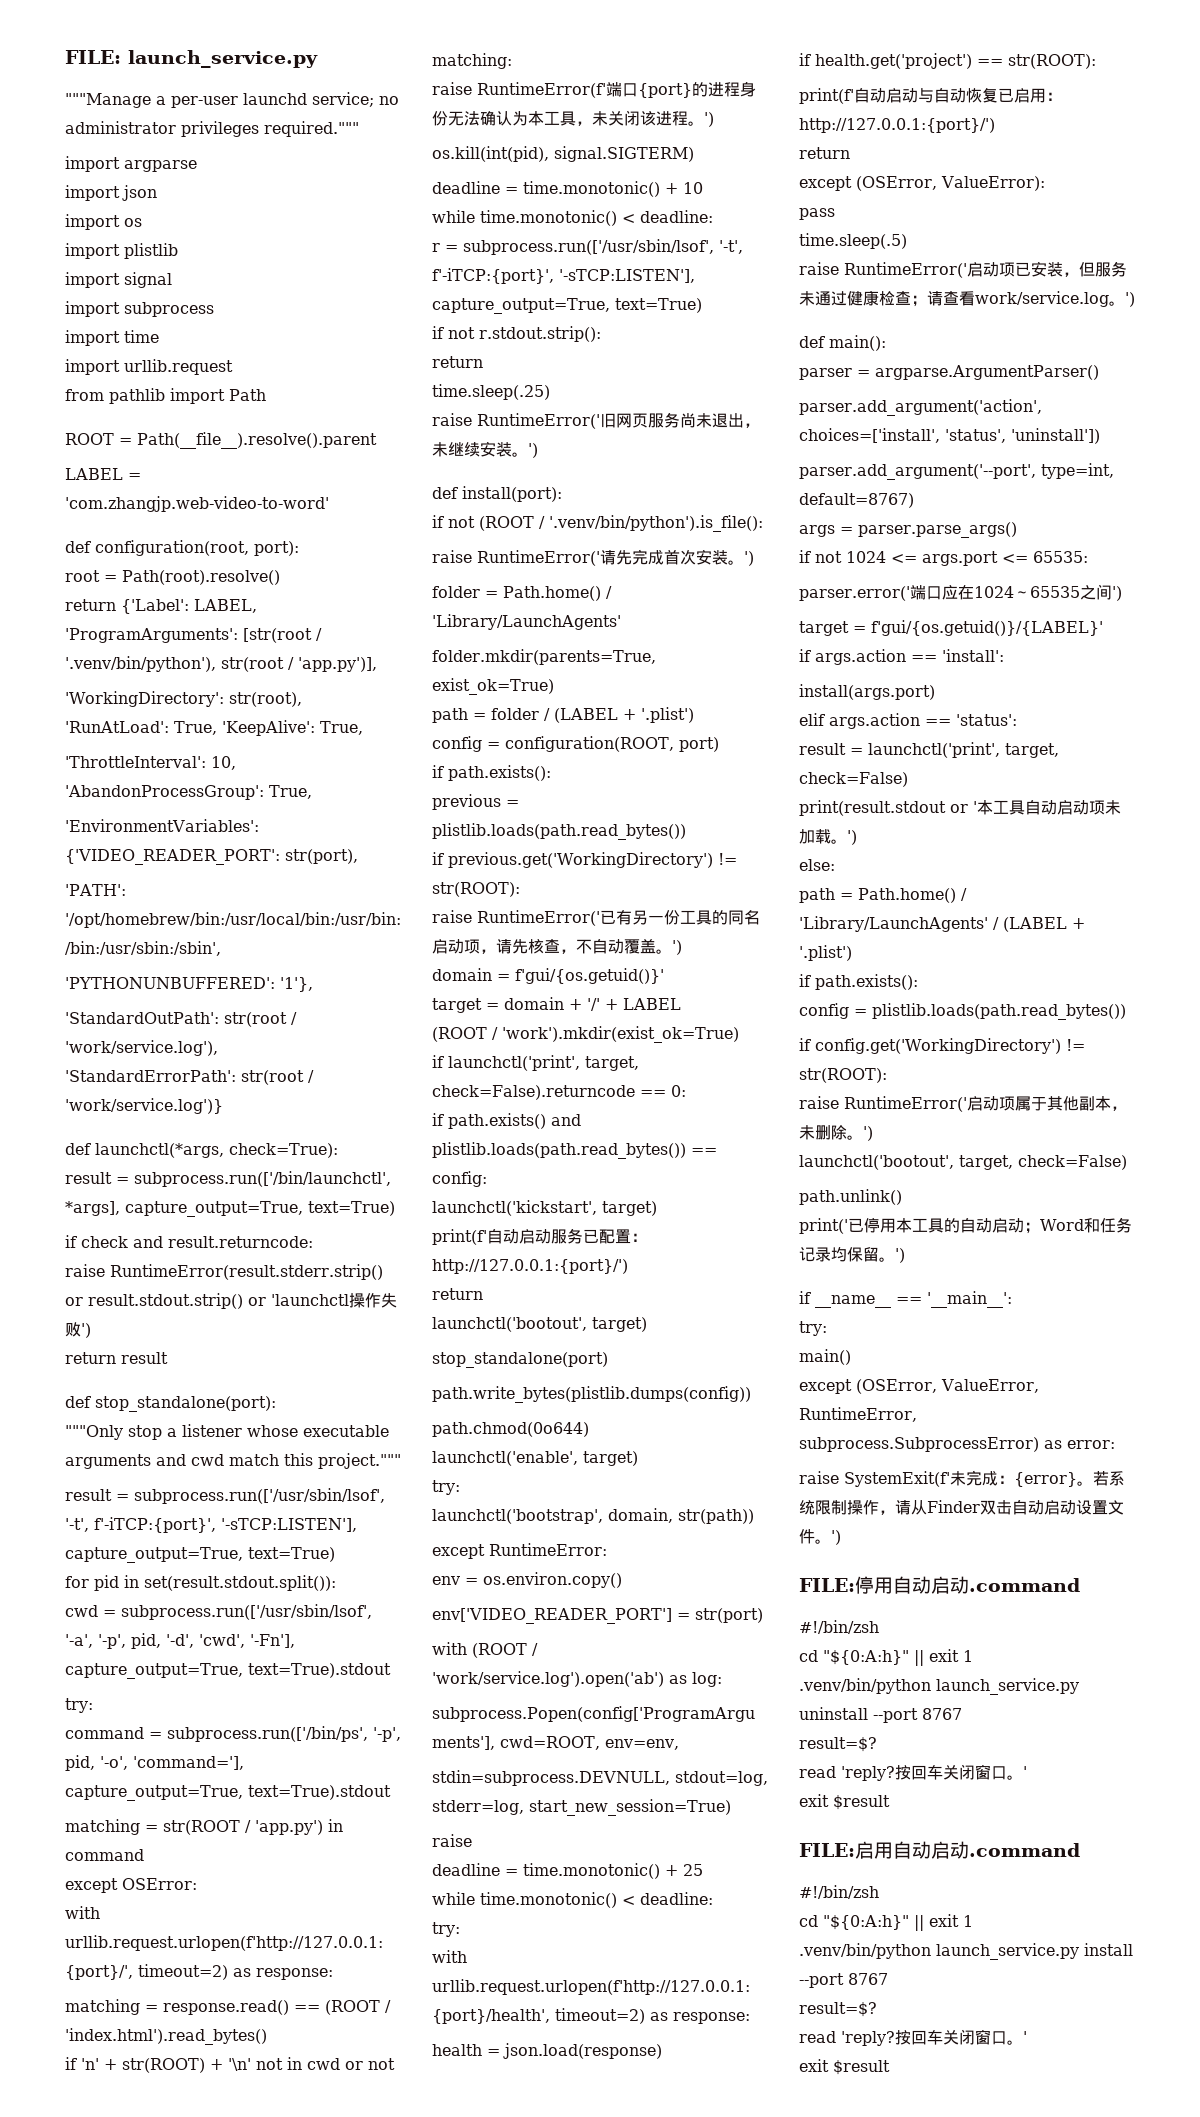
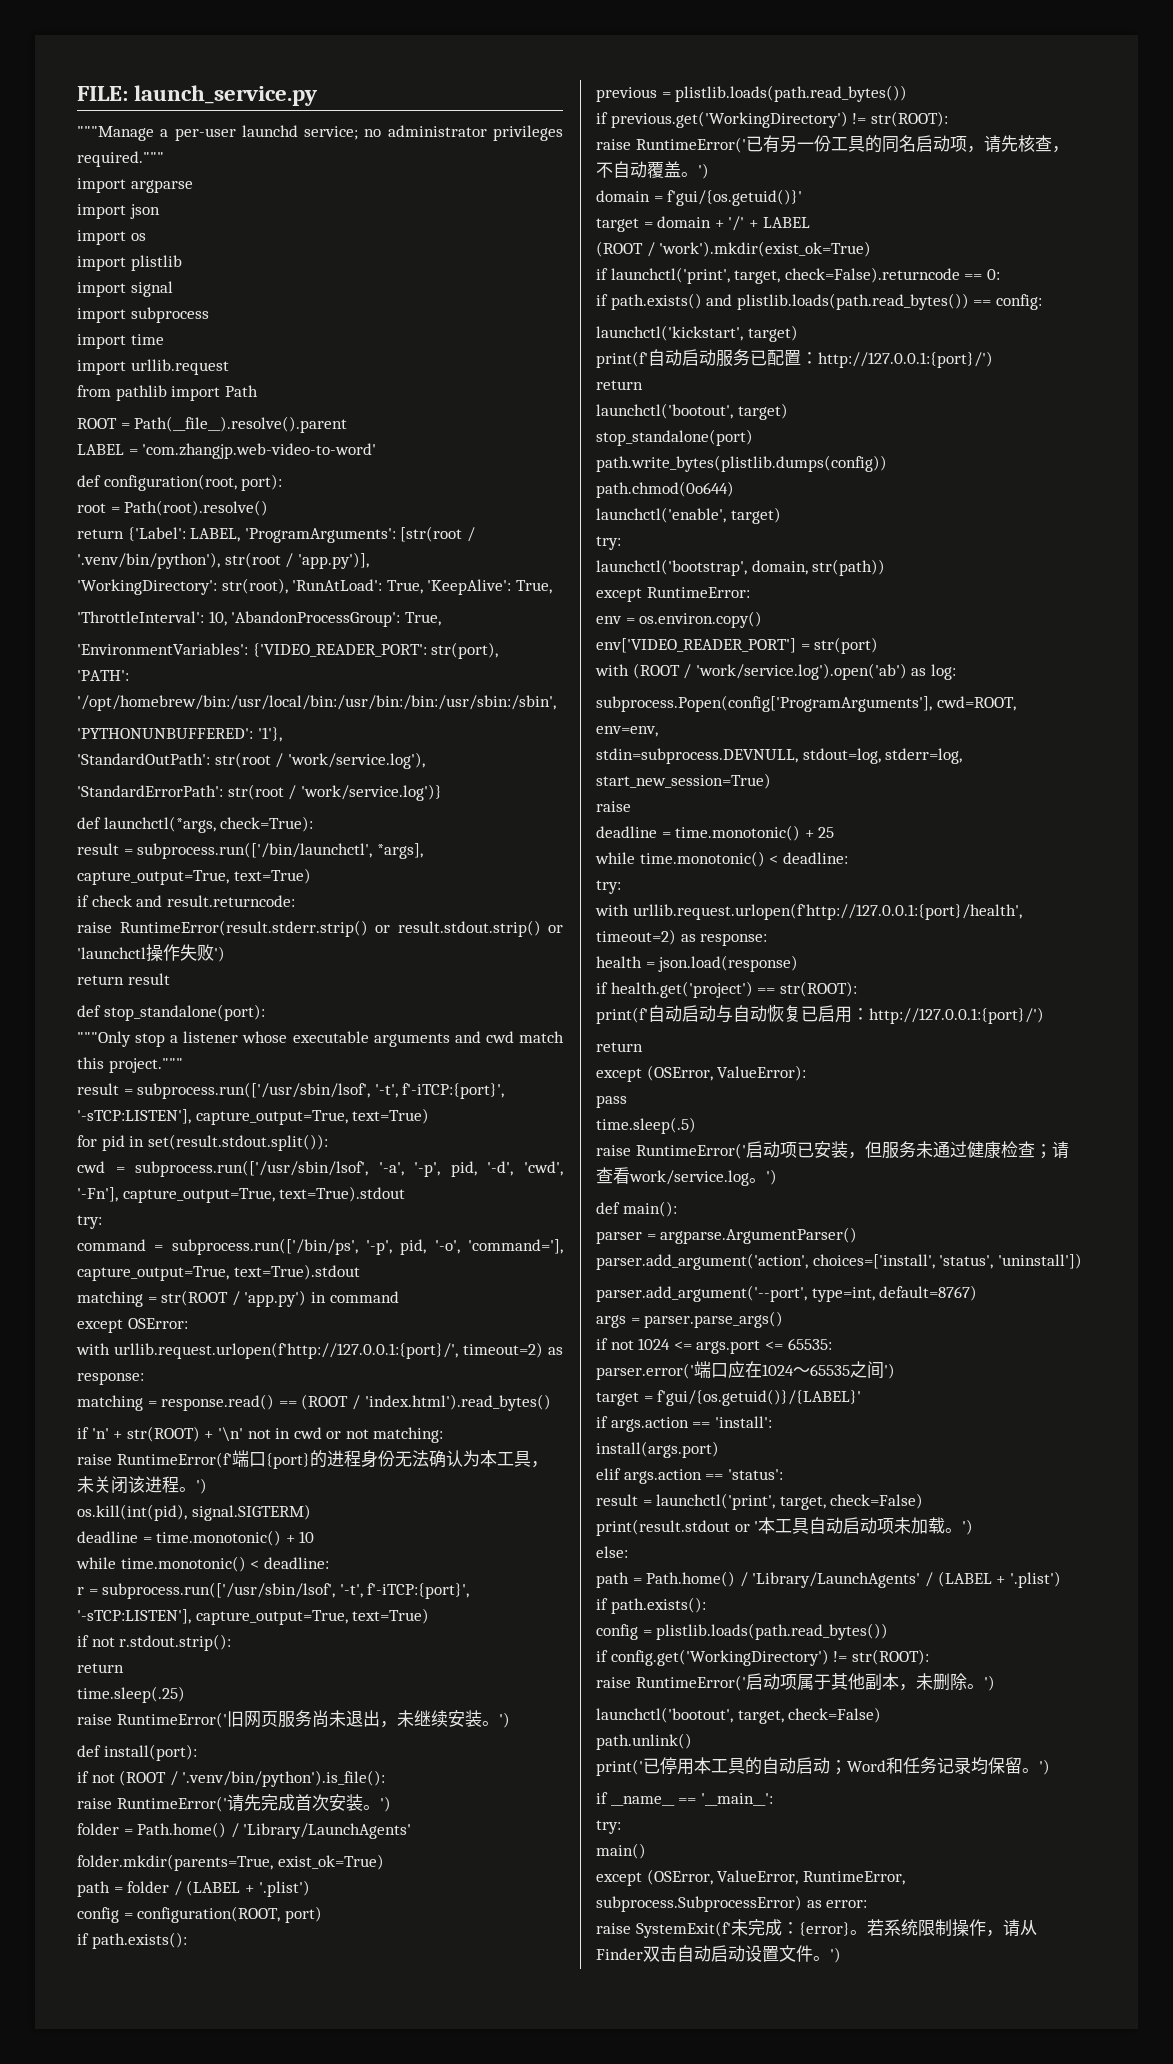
[799,1576,1080,1594] [799,1620,879,1634] [799,1649,973,1666] [799,1678,1079,1695] [799,1707,962,1723] [799,1737,877,1752] [799,1764,1027,1781] [799,1794,890,1810] [799,1841,1080,1859] [799,1885,879,1899] [799,1914,973,1931] [799,1943,1133,1960] [799,1973,888,1988] [799,2002,877,2017] [799,2029,1027,2046] [799,2059,890,2075] // FILE:停用自动启动.command // #!/bin/zsh // cd "${0:A:h}" || exit 1 // .venv/bin/python launch_service.py uninstall --port 8767 // result=$? // read 'reply?按回车关闭窗口。' // exit $result // FILE:启用自动启动.command // #!/bin/zsh // cd "${0:A:h}" || exit 1 // .venv/bin/python launch_service.py install --port 8767 // result=$? // read 'reply?按回车关闭窗口。' // exit $result -> (841, 1955) none

